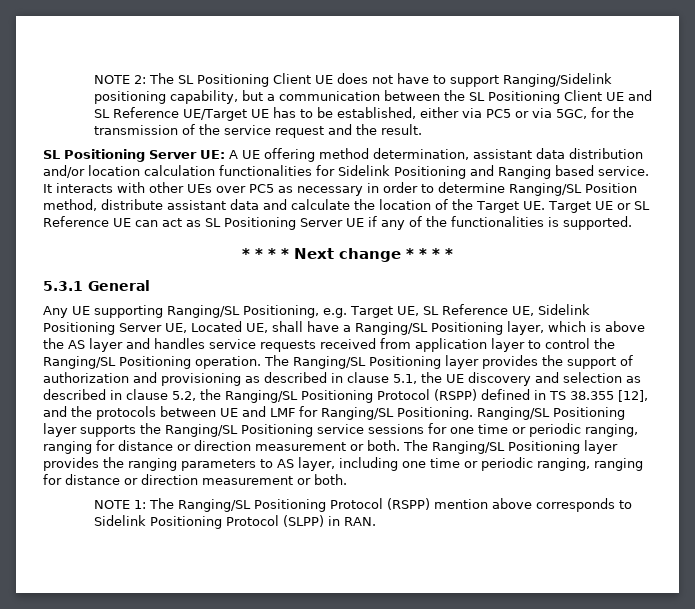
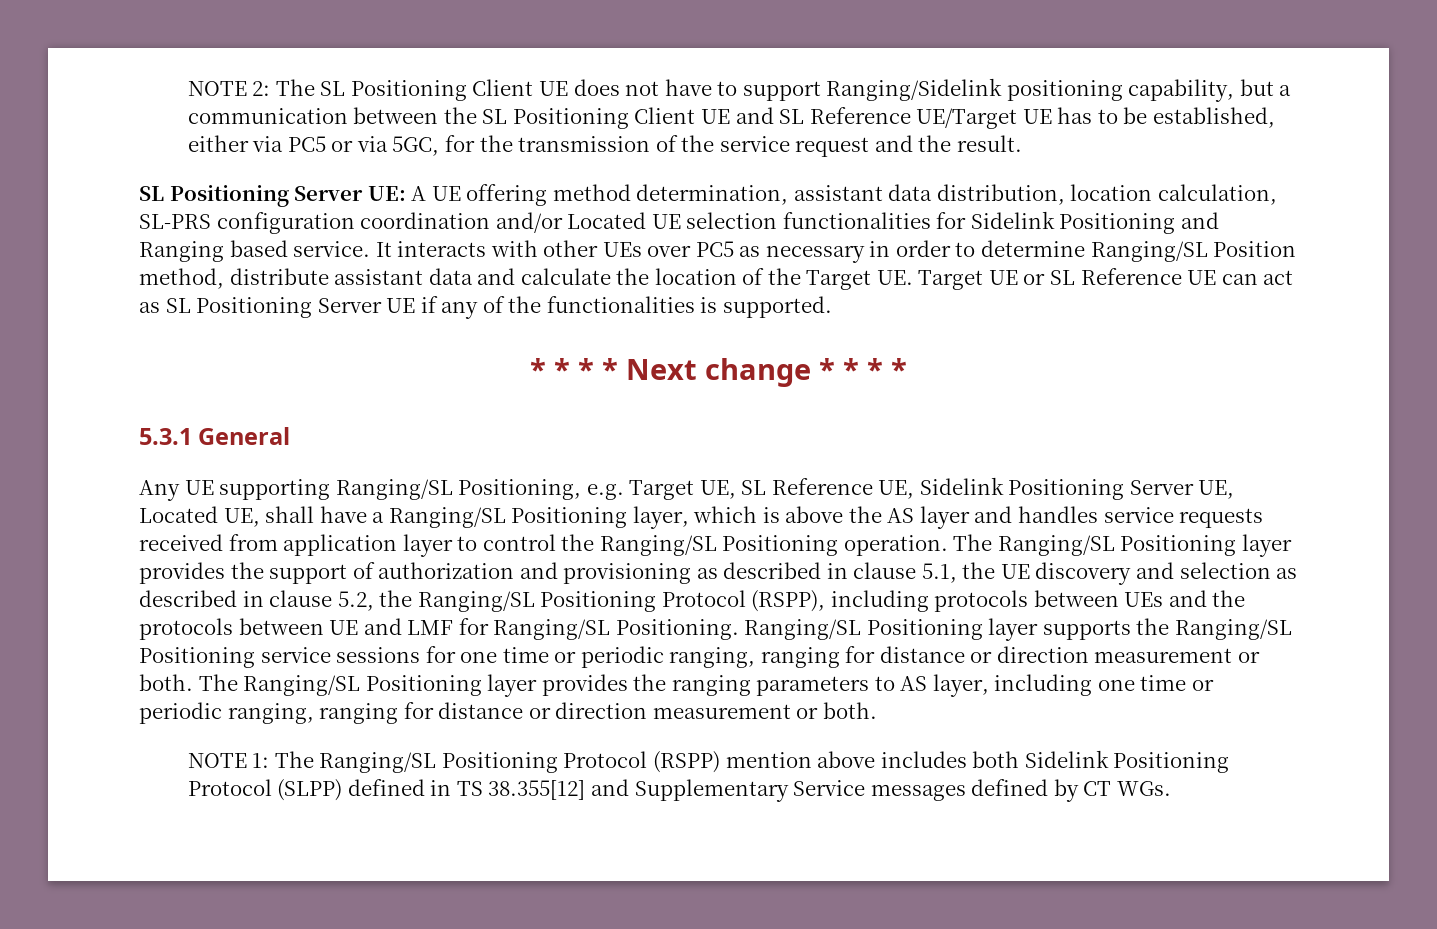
[569,148,643,159] [43,165,215,178] distribution and/or location calculation -> [936,184,1277,205] [139,212,778,234] distribution, location calculation, SL-PRS configuration coordination and/or Located UE selection
[434,389,648,402] (RSPP) defined in TS 38.355 [12], -> [751,590,1164,612] (RSPP), including protocols between UEs
[535,498,632,512] corresponds to -> [880,751,1020,768] includes both
[327,516,376,526] in RAN. -> [347,779,1171,802] defined in TS 38.355[12] and Supplementary Service messages defined by CT WGs.

